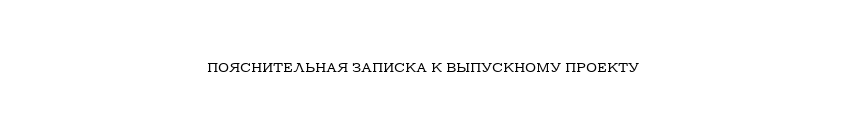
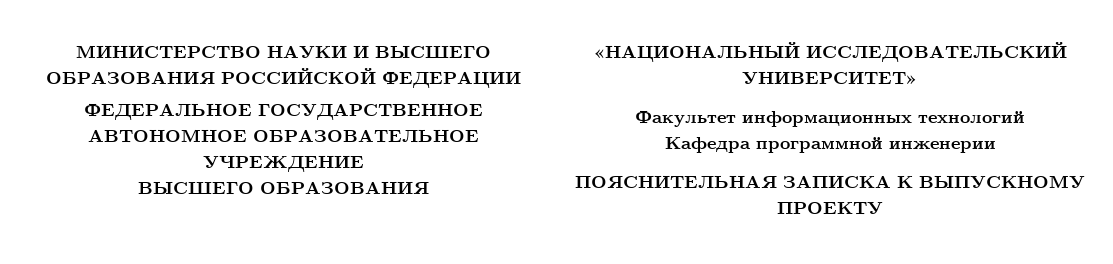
(206, 67) none -> [75,45,491,59] [45,68,521,88] [83,103,483,120] [87,129,479,143] [202,155,364,172] [137,181,429,195] [593,42,1067,62] [742,71,918,85] [635,110,1025,127] [664,137,996,153] МИНИСТЕРСТВО НАУКИ И ВЫСШЕГО ОБРАЗОВАНИЯ РОССИЙСКОЙ ФЕДЕРАЦИИ // ФЕДЕРАЛЬНОЕ ГОСУДАРСТВЕННОЕ АВТОНОМНОЕ ОБРАЗОВАТЕЛЬНОЕ УЧРЕЖДЕНИЕ // ВЫСШЕГО ОБРАЗОВАНИЯ // «НАЦИОНАЛЬНЫЙ ИССЛЕДОВАТЕЛЬСКИЙ УНИВЕРСИТЕТ» // Факультет информационных технологий // Кафедра программной инженерии //

